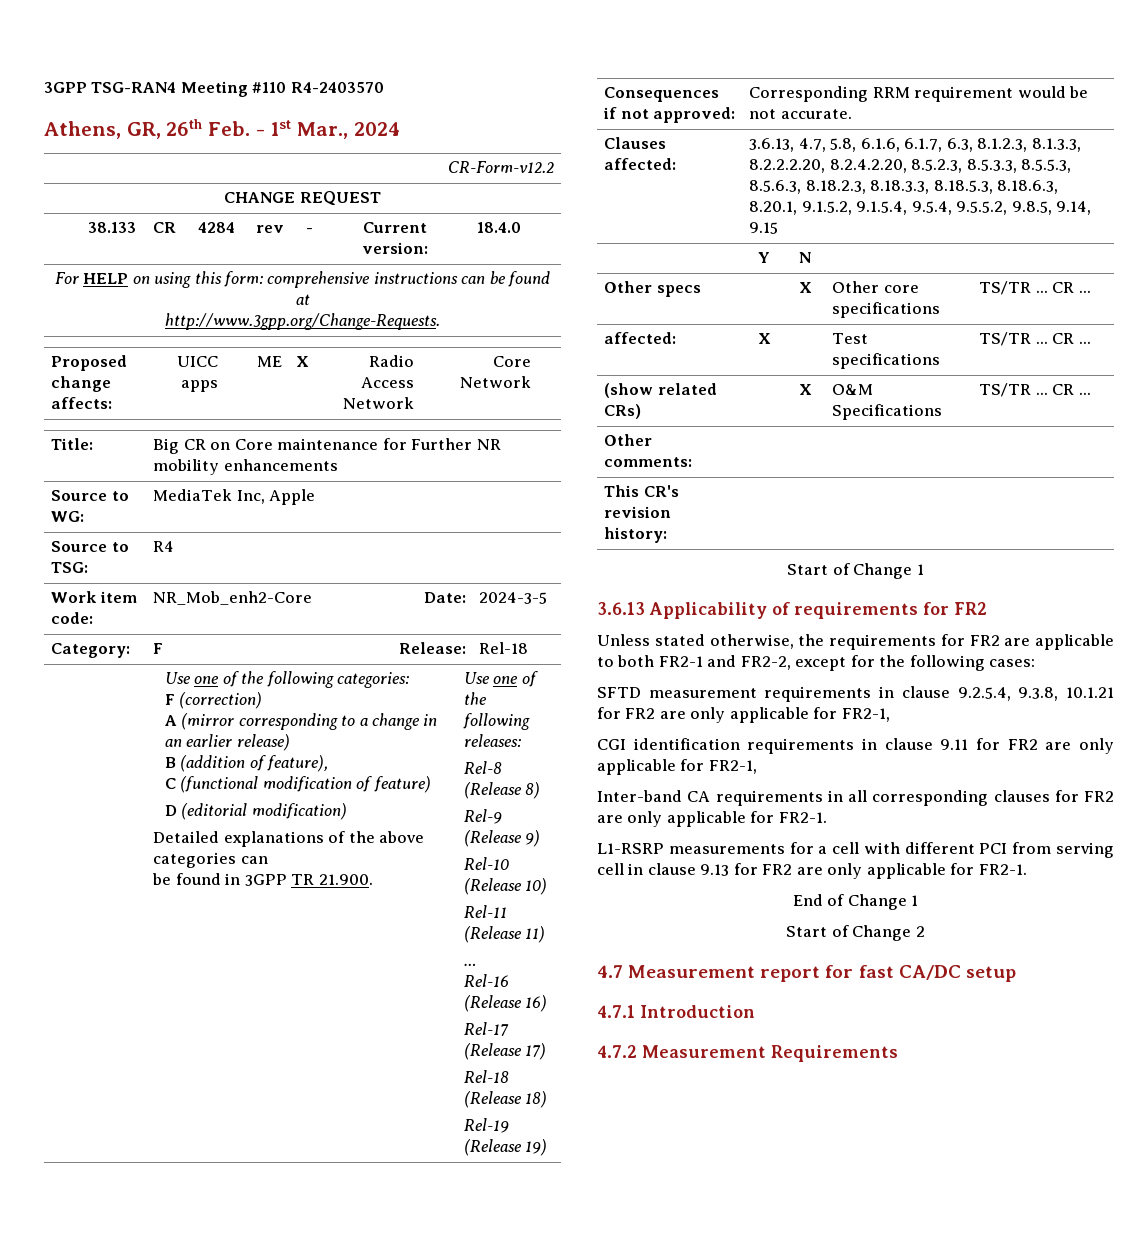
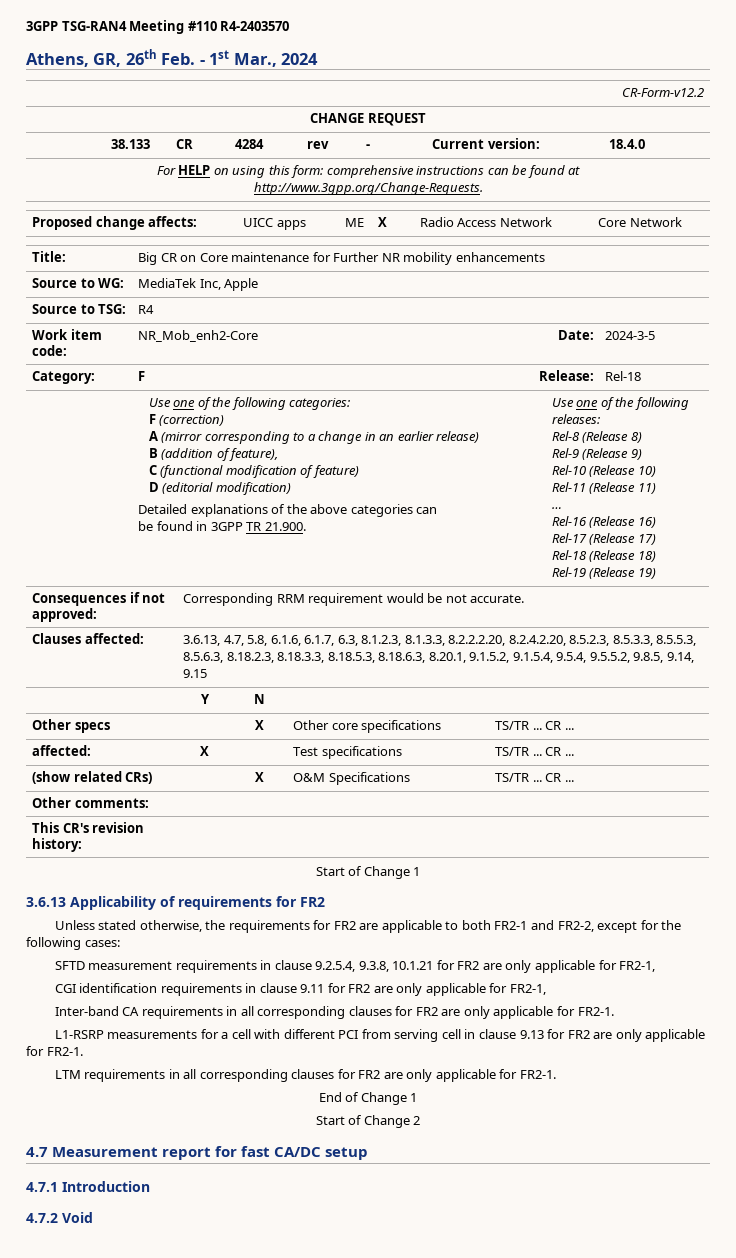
(1027, 869) none -> [54,1069,556,1082] // LTM requirements in all corresponding clauses for FR2 are only applicable for FR2-1.
[642,1045,898,1062] Measurement Requirements -> [62,1212,93,1223] Void

